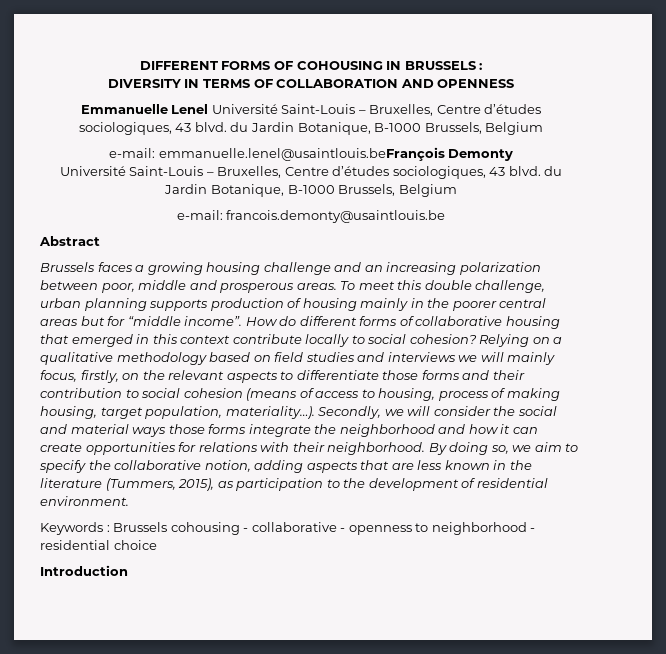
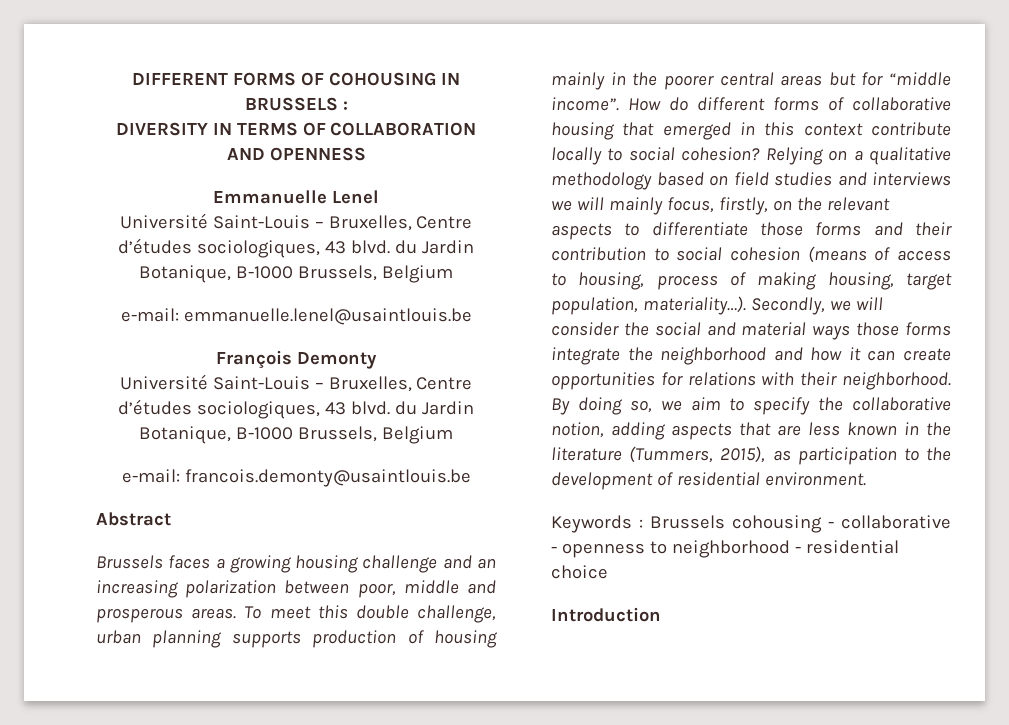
(209, 109) none -> (379, 197) //
[158,147,445,161] emmanuelle.lenel@usaintlouis.beFrançois -> [183,308,472,325] [216,350,293,369] emmanuelle.lenel@usaintlouis.be // François

